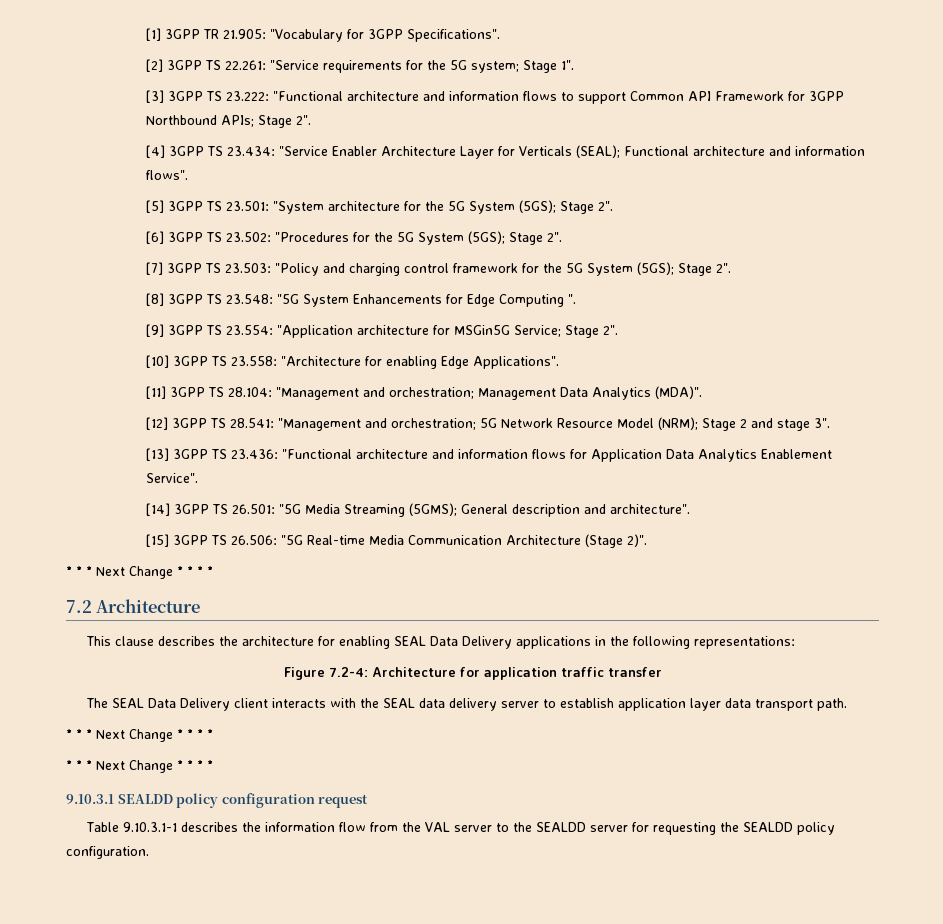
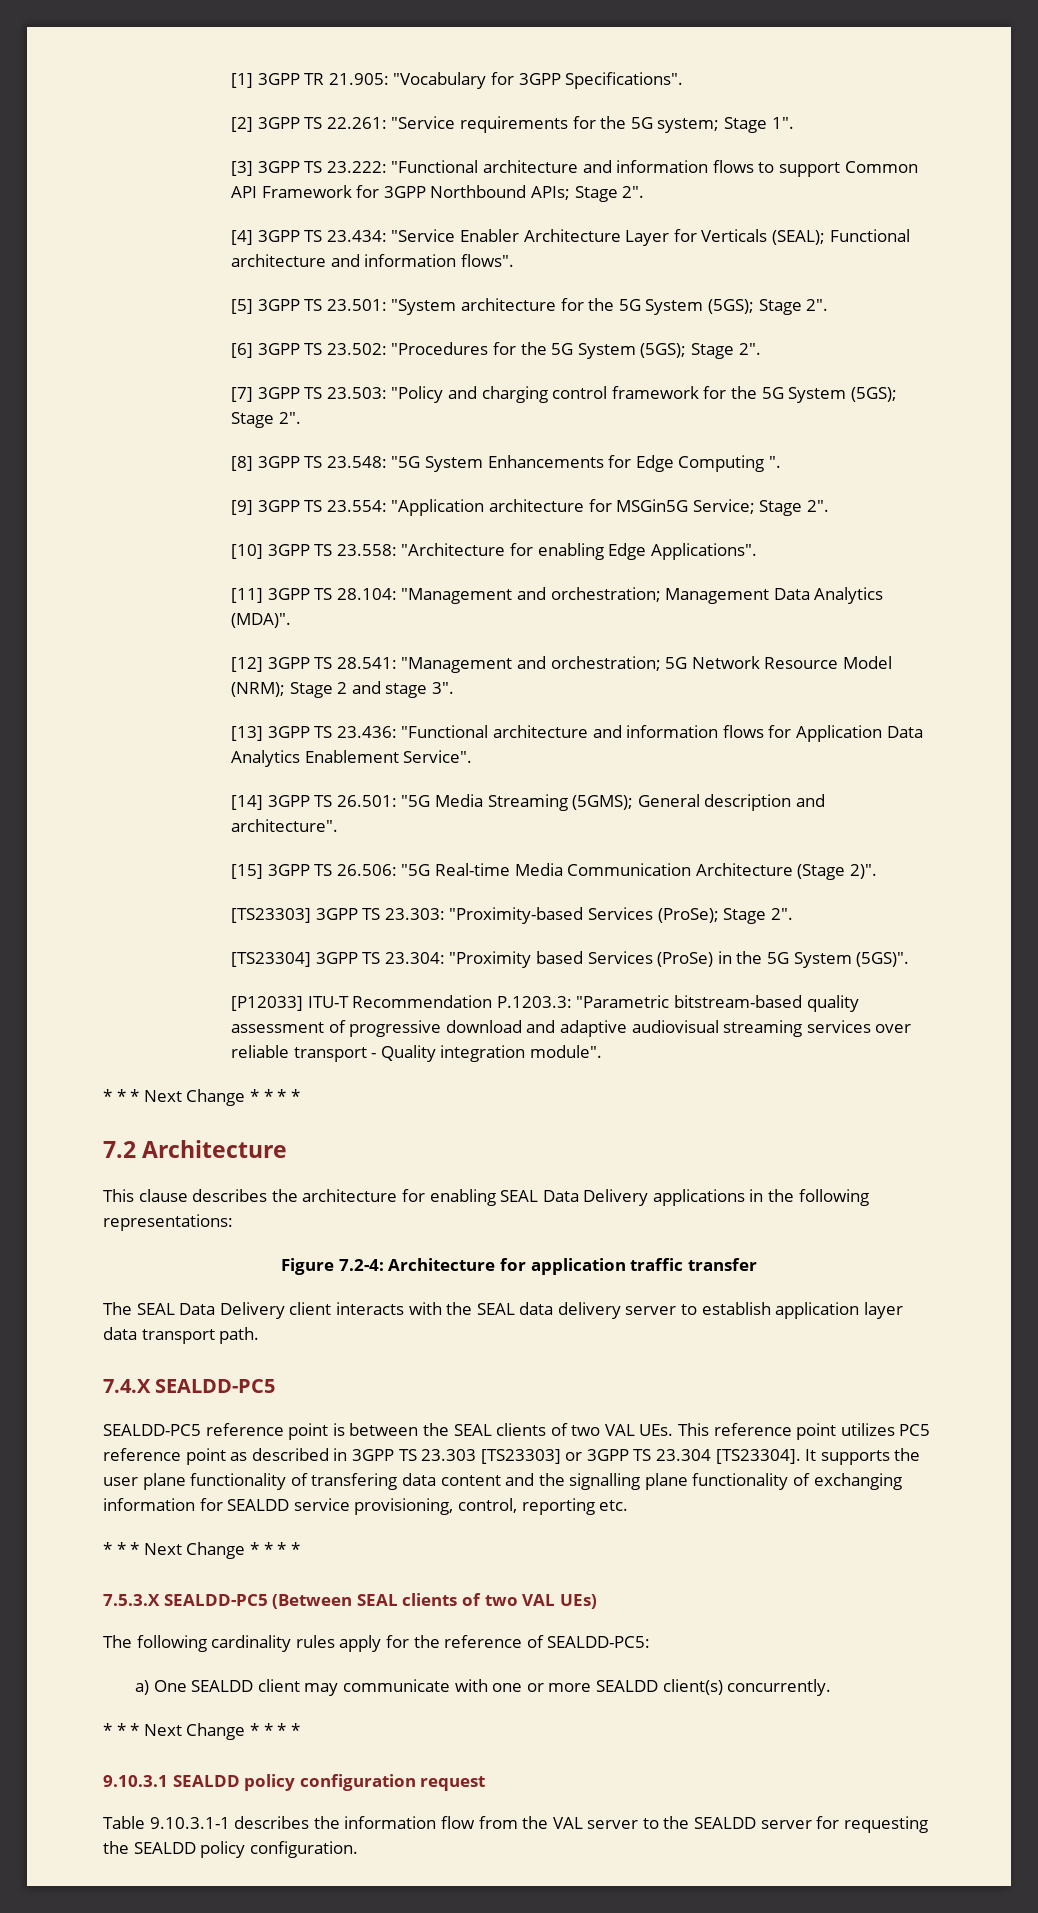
(647, 540) none -> [231,907,793,924] [231,951,910,968] [231,995,859,1012] [231,1020,912,1037] [231,1045,603,1062] // [TS23303] 3GPP TS 23.303: "Proximity-based Services (ProSe); Stage 2". // [TS23304] 3GPP TS 23.304: "Proximity based Services (ProSe) in the 5G System (5GS)". // [P12033] ITU-T Recommendation P.1203.3: "Parametric bitstream-based quality assessment of progressive download and adaptive audiovisual streaming services over reliable transport - Quality integration module".
[66,729,213,742] // * * * Next Change * * * * -> [103,1379,276,1393] [103,1423,931,1440] [103,1448,921,1465] [103,1473,902,1490] [103,1498,629,1515] [103,1542,300,1559] [103,1593,597,1609] [103,1635,651,1652] [135,1679,832,1696] // 7.4.X SEALDD-PC5 // SEALDD-PC5 reference point is between the SEAL clients of two VAL UEs. This reference point utilizes PC5 reference point as described in 3GPP TS 23.303 [TS23303] or 3GPP TS 23.304 [TS23304]. It supports the user plane functionality of transfering data content and the signalling plane functionality of exchanging information for SEALDD service provisioning, control, reporting etc. // * * * Next Change * * * * // 7.5.3.X SEALDD-PC5 (Between SEAL clients of two VAL UEs) // The following cardinality rules apply for the reference of SEALDD-PC5: // a) One SEALDD client may communicate with one or more SEALDD client(s) concurrently.

